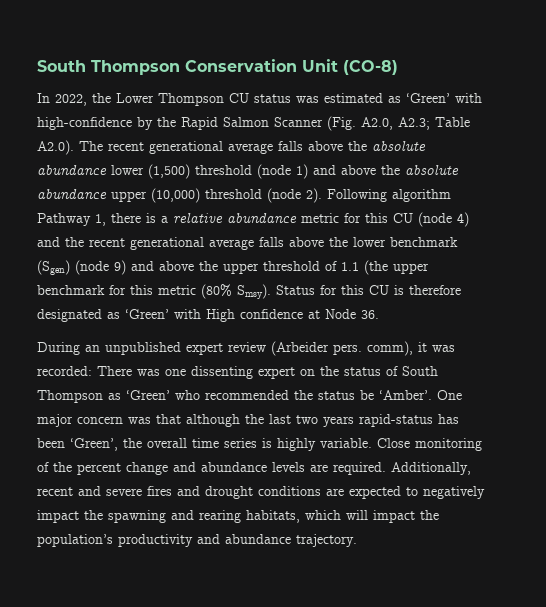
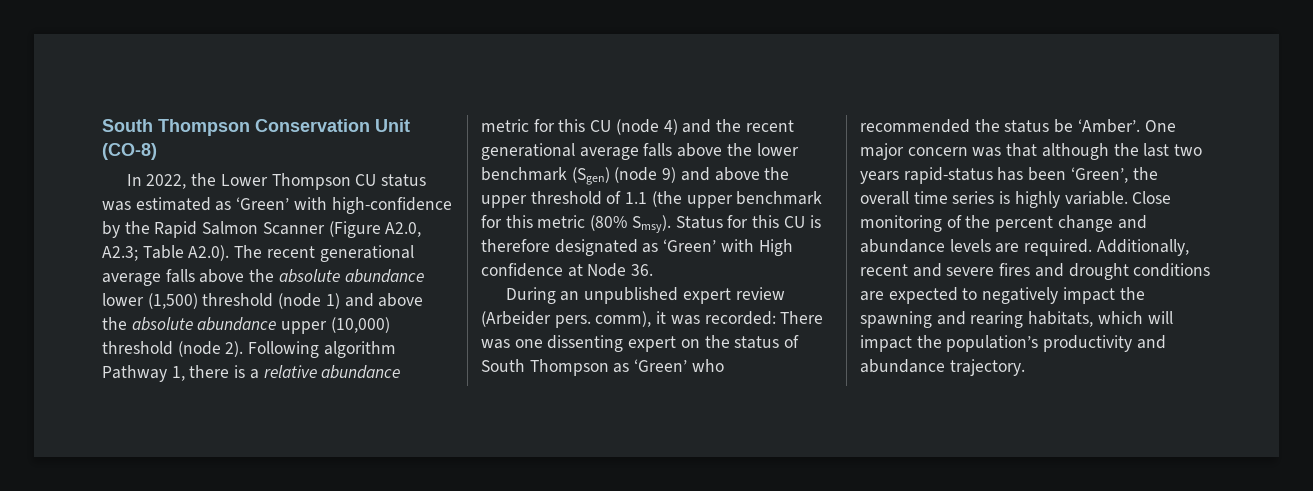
[327,116,356,131] (Fig. -> [328,221,381,238] (Figure

